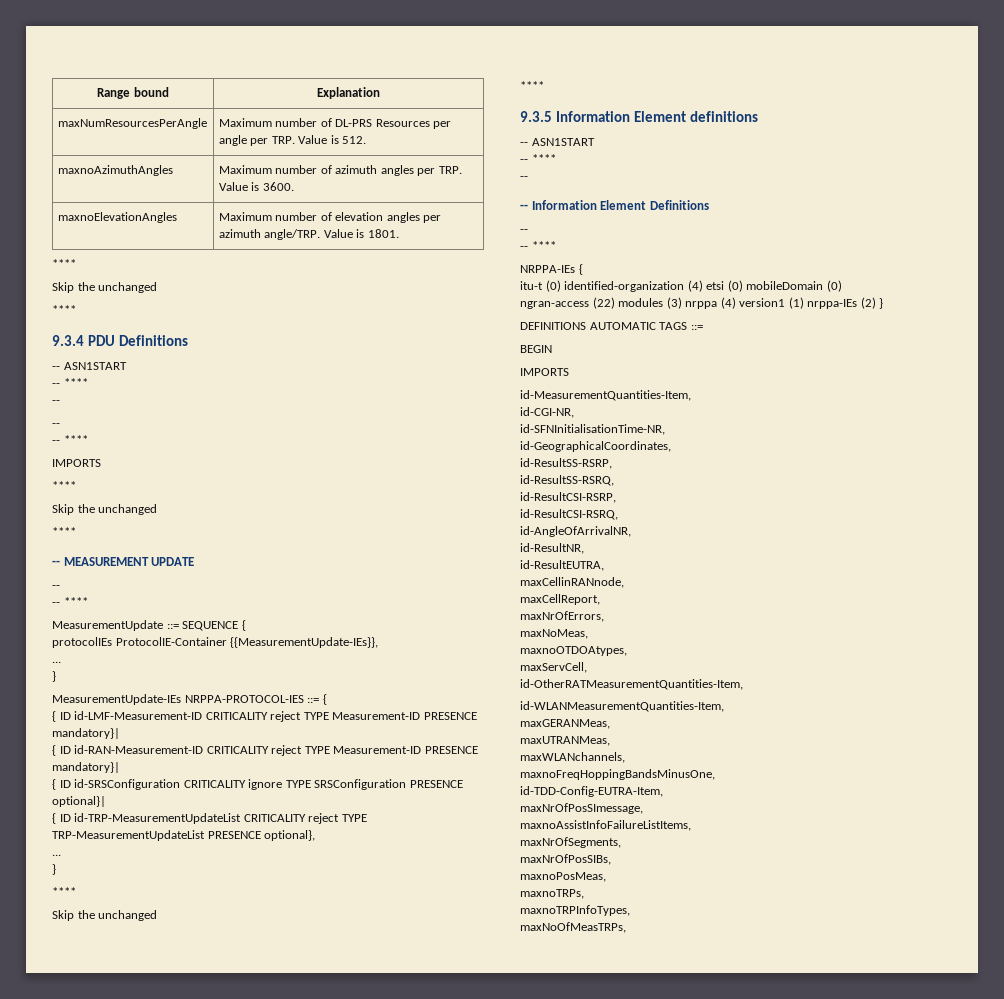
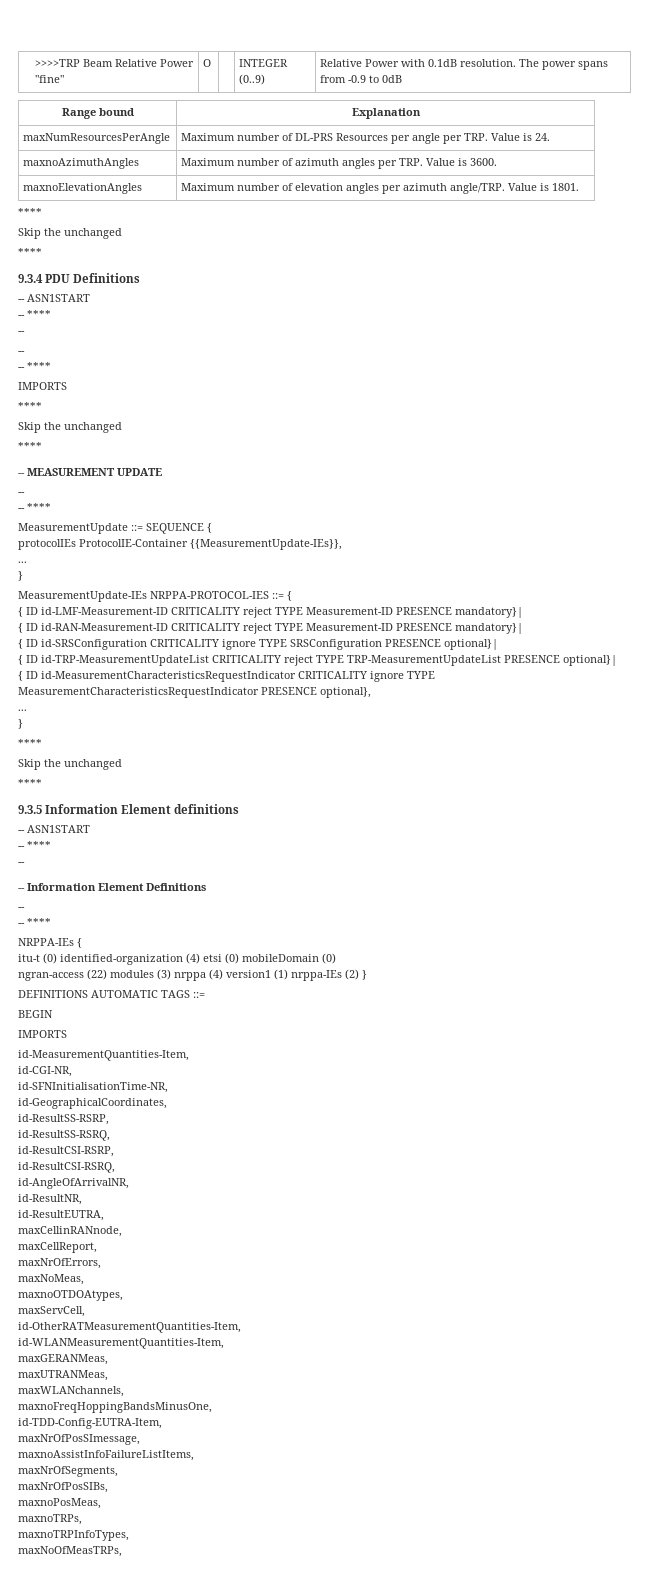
(97, 93) none -> [35,59,195,67] [35,75,65,83] [203,59,212,67] [239,59,289,67] [239,74,266,85] [320,59,609,70] [320,75,403,83] >>>>TRP Beam Relative Power "fine" | O | | INTEGER (0..9) | Relative Power with 0.1dB resolution. The power spans from -0.9 to 0dB //
[342,136,367,144] 512. -> [535,133,551,141] 24.
(261, 835) none -> [563,655,617,666] [18,671,435,682] [18,687,317,698] optional}| // { ID id-MeasurementCharacteristicsRequestIndicator CRITICALITY ignore TYPE MeasurementCharacteristicsRequestIndicator PRESENCE

